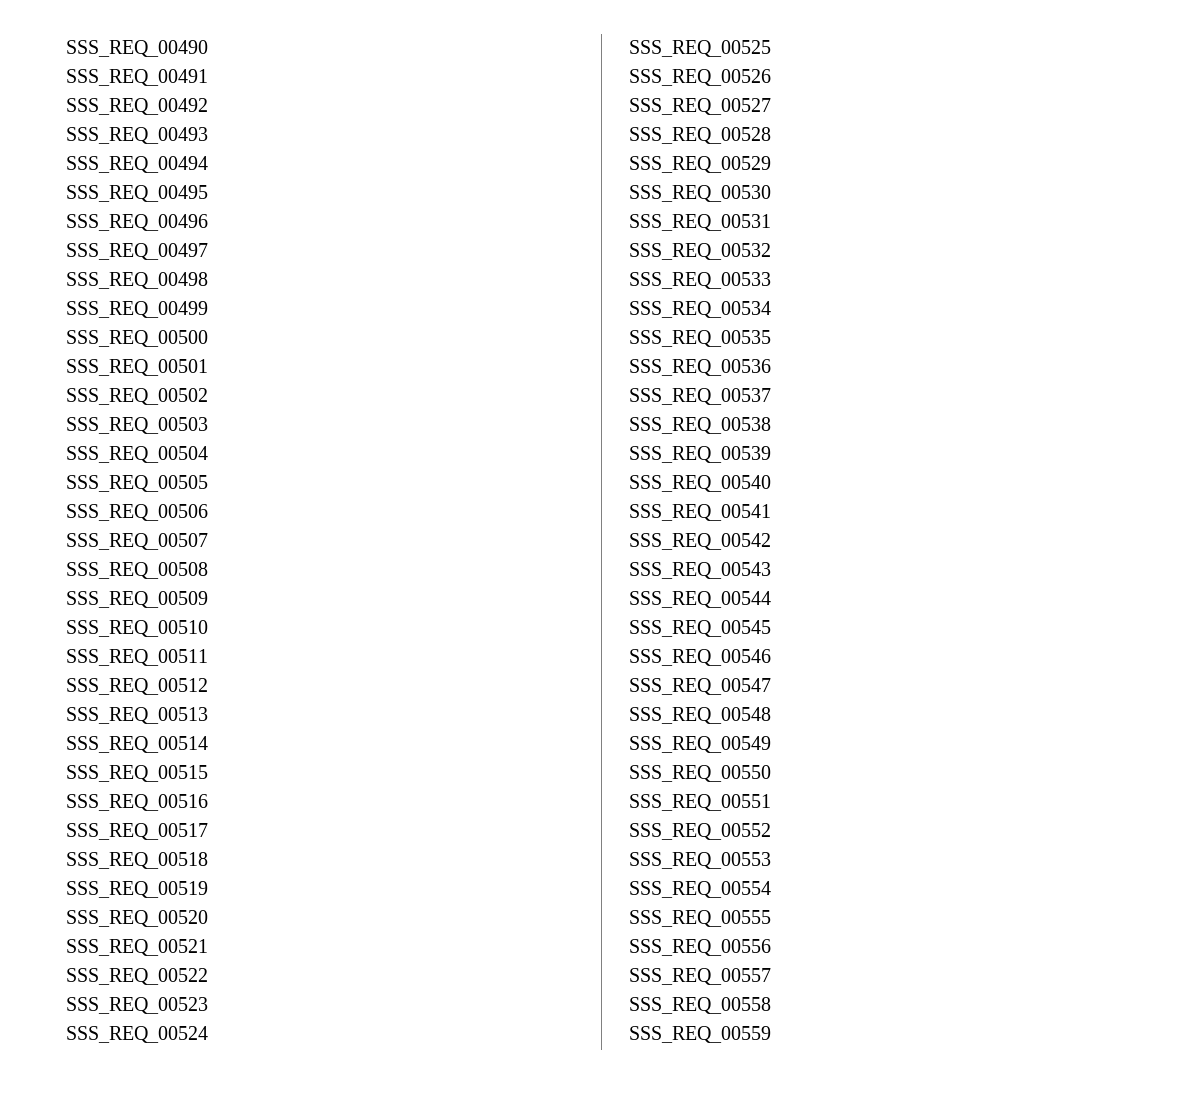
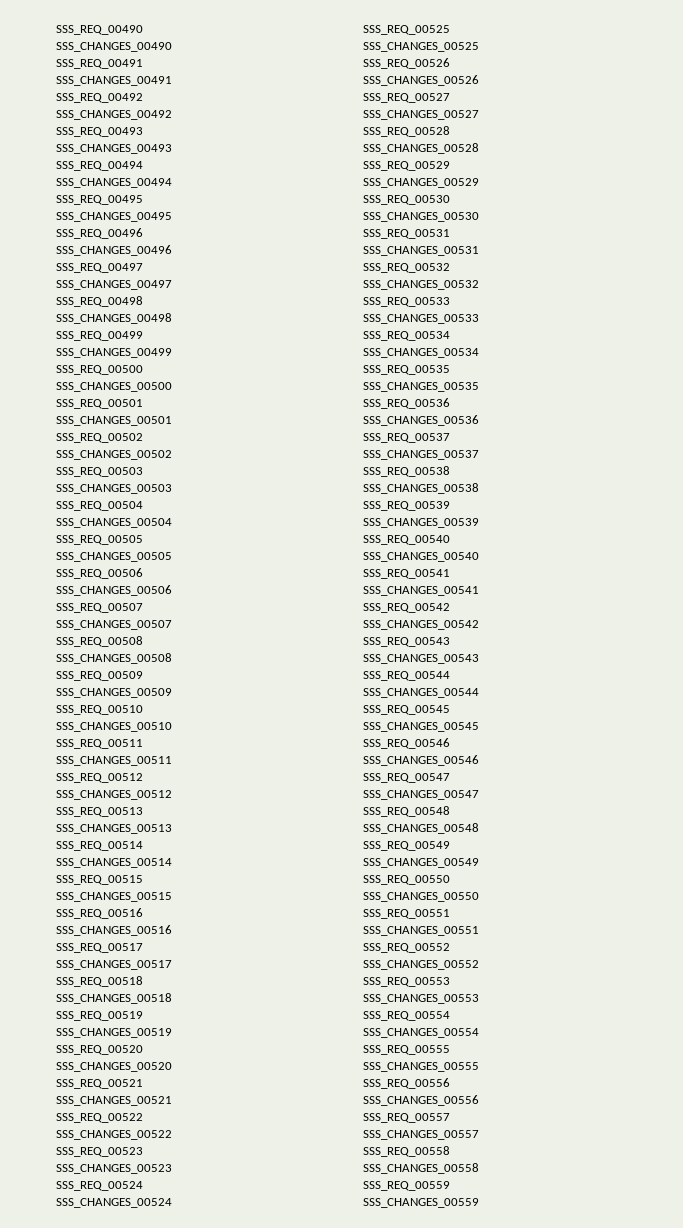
(208, 48) none -> [56,42,172,52] // SSS_CHANGES_00490
(208, 77) none -> [56,76,172,86] // SSS_CHANGES_00491
(208, 106) none -> [56,110,172,120] // SSS_CHANGES_00492
(208, 135) none -> [56,144,172,154] // SSS_CHANGES_00493
(208, 164) none -> [56,178,172,188] // SSS_CHANGES_00494
(208, 193) none -> [56,212,172,222] // SSS_CHANGES_00495
(208, 222) none -> [56,245,172,256] // SSS_CHANGES_00496
(208, 251) none -> [56,280,172,290] // SSS_CHANGES_00497
(208, 280) none -> [56,313,172,324] // SSS_CHANGES_00498
(208, 309) none -> [56,348,172,358] // SSS_CHANGES_00499
(208, 338) none -> [56,382,172,392] // SSS_CHANGES_00500
(208, 367) none -> [56,416,172,426] // SSS_CHANGES_00501
(208, 396) none -> [56,450,172,460] // SSS_CHANGES_00502
(208, 425) none -> [56,484,172,494] // SSS_CHANGES_00503
(208, 454) none -> [56,518,172,528] // SSS_CHANGES_00504
(208, 483) none -> [56,552,172,562] // SSS_CHANGES_00505
(208, 512) none -> [56,585,172,596] // SSS_CHANGES_00506
(208, 541) none -> [56,620,172,630] // SSS_CHANGES_00507
(208, 570) none -> [56,653,172,664] // SSS_CHANGES_00508
(208, 599) none -> [56,688,172,698] // SSS_CHANGES_00509
(208, 628) none -> [56,722,172,732] // SSS_CHANGES_00510
(208, 657) none -> [56,756,172,766] // SSS_CHANGES_00511
(208, 686) none -> [56,790,172,800] // SSS_CHANGES_00512
(208, 715) none -> [56,824,172,834] // SSS_CHANGES_00513
(208, 744) none -> [56,858,172,868] // SSS_CHANGES_00514
(208, 773) none -> [56,892,172,902] // SSS_CHANGES_00515
(208, 802) none -> [56,925,172,936] // SSS_CHANGES_00516
(208, 831) none -> [56,960,172,970] // SSS_CHANGES_00517
(208, 860) none -> [56,993,172,1004] // SSS_CHANGES_00518
(208, 889) none -> [56,1028,172,1038] // SSS_CHANGES_00519
(208, 918) none -> [56,1062,172,1072] // SSS_CHANGES_00520
(208, 947) none -> [56,1096,172,1106] // SSS_CHANGES_00521
(208, 976) none -> [56,1130,172,1140] // SSS_CHANGES_00522
(208, 1005) none -> [56,1164,172,1174] // SSS_CHANGES_00523
(208, 1034) none -> [56,1198,172,1208] // SSS_CHANGES_00524
(771, 48) none -> [363,42,479,52] // SSS_CHANGES_00525
(771, 77) none -> [363,75,479,86] // SSS_CHANGES_00526
(771, 106) none -> [363,110,479,120] // SSS_CHANGES_00527
(771, 135) none -> [363,143,479,154] // SSS_CHANGES_00528
(771, 164) none -> [363,178,479,188] // SSS_CHANGES_00529
(771, 193) none -> [363,212,479,222] // SSS_CHANGES_00530
(771, 222) none -> [363,246,479,256] // SSS_CHANGES_00531
(771, 251) none -> [363,280,479,290] // SSS_CHANGES_00532
(771, 280) none -> [363,314,479,324] // SSS_CHANGES_00533
(771, 309) none -> [363,348,479,358] // SSS_CHANGES_00534
(771, 338) none -> [363,382,479,392] // SSS_CHANGES_00535
(771, 367) none -> [363,415,479,426] // SSS_CHANGES_00536
(771, 396) none -> [363,450,479,460] // SSS_CHANGES_00537
(771, 425) none -> [363,483,479,494] // SSS_CHANGES_00538
(771, 454) none -> [363,518,479,528] // SSS_CHANGES_00539
(771, 483) none -> [363,552,479,562] // SSS_CHANGES_00540
(771, 512) none -> [363,586,479,596] // SSS_CHANGES_00541
(771, 541) none -> [363,620,479,630] // SSS_CHANGES_00542
(771, 570) none -> [363,654,479,664] // SSS_CHANGES_00543
(771, 599) none -> [363,688,479,698] // SSS_CHANGES_00544
(771, 628) none -> [363,722,479,732] // SSS_CHANGES_00545
(771, 657) none -> [363,755,479,766] // SSS_CHANGES_00546
(771, 686) none -> [363,790,479,800] // SSS_CHANGES_00547
(771, 715) none -> [363,823,479,834] // SSS_CHANGES_00548
(771, 744) none -> [363,858,479,868] // SSS_CHANGES_00549
(771, 773) none -> [363,892,479,902] // SSS_CHANGES_00550
(771, 802) none -> [363,926,479,936] // SSS_CHANGES_00551
(771, 831) none -> [363,960,479,970] // SSS_CHANGES_00552
(771, 860) none -> [363,994,479,1004] // SSS_CHANGES_00553
(771, 889) none -> [363,1028,479,1038] // SSS_CHANGES_00554
(771, 918) none -> [363,1062,479,1072] // SSS_CHANGES_00555
(771, 947) none -> [363,1095,479,1106] // SSS_CHANGES_00556
(771, 976) none -> [363,1130,479,1140] // SSS_CHANGES_00557
(771, 1005) none -> [363,1163,479,1174] // SSS_CHANGES_00558
(771, 1034) none -> [363,1198,479,1208] // SSS_CHANGES_00559

